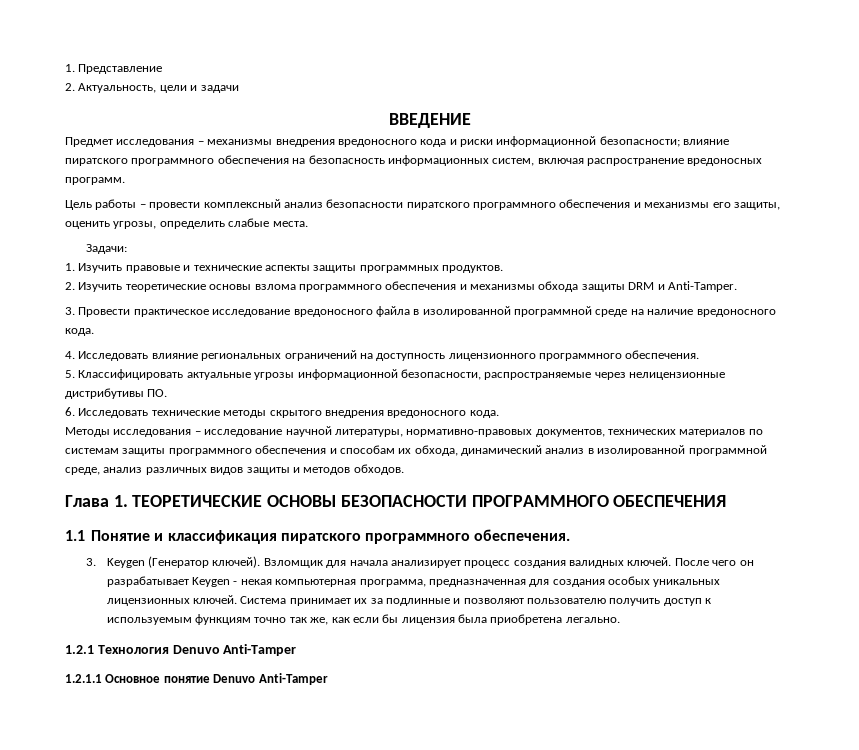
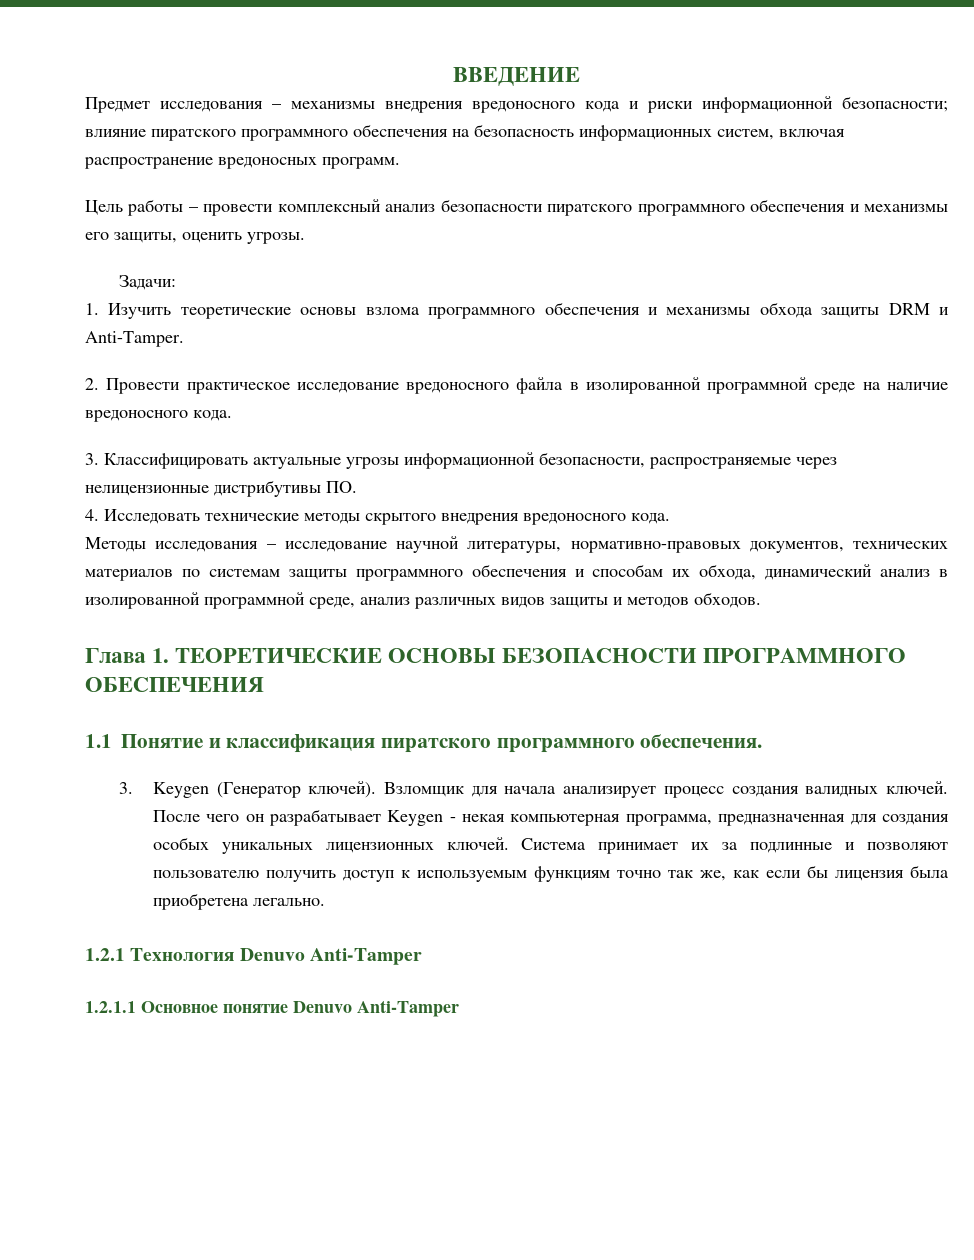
[65,64,163,74] [65,83,239,93] 1. Представление // 2. Актуальность, цели и задачи // -> (453, 76) none
[113,218,308,229] угрозы, определить слабые места. -> [247,232,305,244] угрозы.
[125,265,503,273] [65,282,123,292] правовые и технические аспекты защиты программных продуктов. // 2. Изучить -> (172, 311) none
[65,307,75,315] 3. -> [85,378,99,390] 2.
[65,350,700,361] [65,370,75,378] 4. Исследовать влияние региональных ограничений на доступность лицензионного программного обеспечения. // 5. -> [85,453,99,465] 3.
[65,407,75,416] 6. -> [85,509,99,521] 4.

